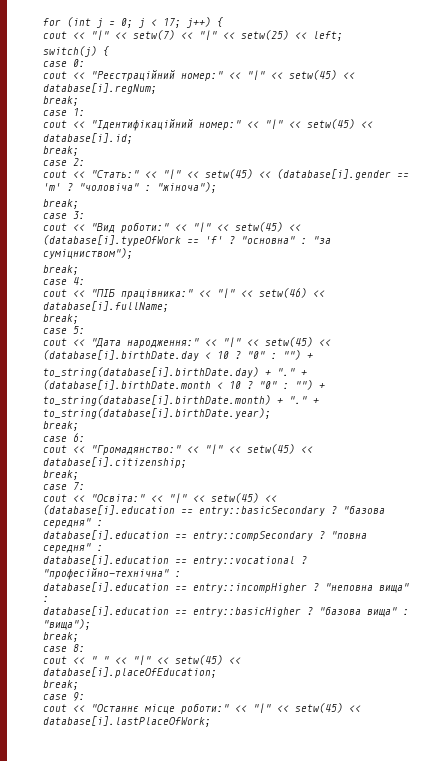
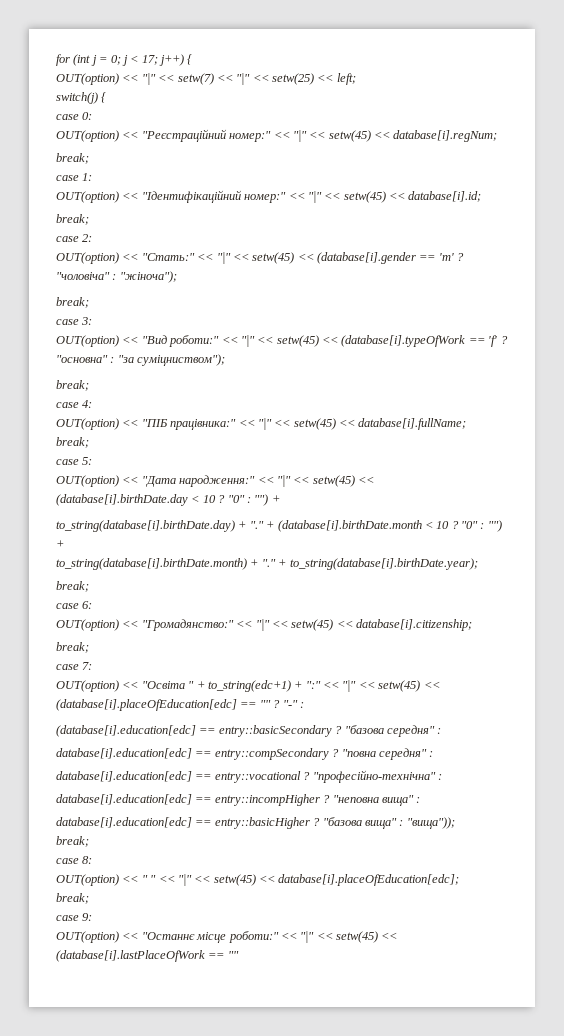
[43,31,67,39] cout -> [56,73,119,85] OUT(option)
[43,71,67,79] cout -> [56,130,119,142] OUT(option)
[43,120,67,128] cout -> [56,191,119,203] OUT(option)
[43,170,67,178] cout -> [56,252,119,264] OUT(option)
[43,223,67,231] cout -> [56,335,119,347] OUT(option)
[43,289,67,297] cout -> [56,418,119,430] OUT(option)
[259,288,307,298] setw(46) -> [293,418,336,430] setw(45)
[43,338,67,346] cout -> [56,475,119,487] OUT(option)
[43,445,67,453] cout -> [56,619,119,631] OUT(option)
[43,493,277,503] [43,505,175,515] cout << "Освіта:" << "|" << setw(45) << (database[i].education -> [56,680,440,692] [56,699,304,711] [56,725,196,737] OUT(option) << "Освіта " + to_string(edc+1) + ":" << "|" << setw(45) << (database[i].placeOfEducation[edc] == "" ? "-" : // (database[i].education[edc]
[43,530,169,540] database[i].education -> [56,748,192,759] database[i].education[edc]
[43,555,169,565] database[i].education -> [56,771,192,782] database[i].education[edc]
[43,582,169,592] database[i].education -> [56,794,192,805] database[i].education[edc]
[43,606,169,616] database[i].education -> [56,817,192,828] database[i].education[edc]
[43,619,91,630] "вища"); -> [406,817,455,829] "вища"));
[43,656,67,664] cout -> [56,874,119,886] OUT(option)
[43,667,217,678] database[i].placeOfEducation; -> [278,874,460,886] database[i].placeOfEducation[edc];
[43,704,67,712] cout -> [56,931,119,943] OUT(option)
[43,716,211,727] database[i].lastPlaceOfWork; -> [56,950,239,962] (database[i].lastPlaceOfWork == ""

